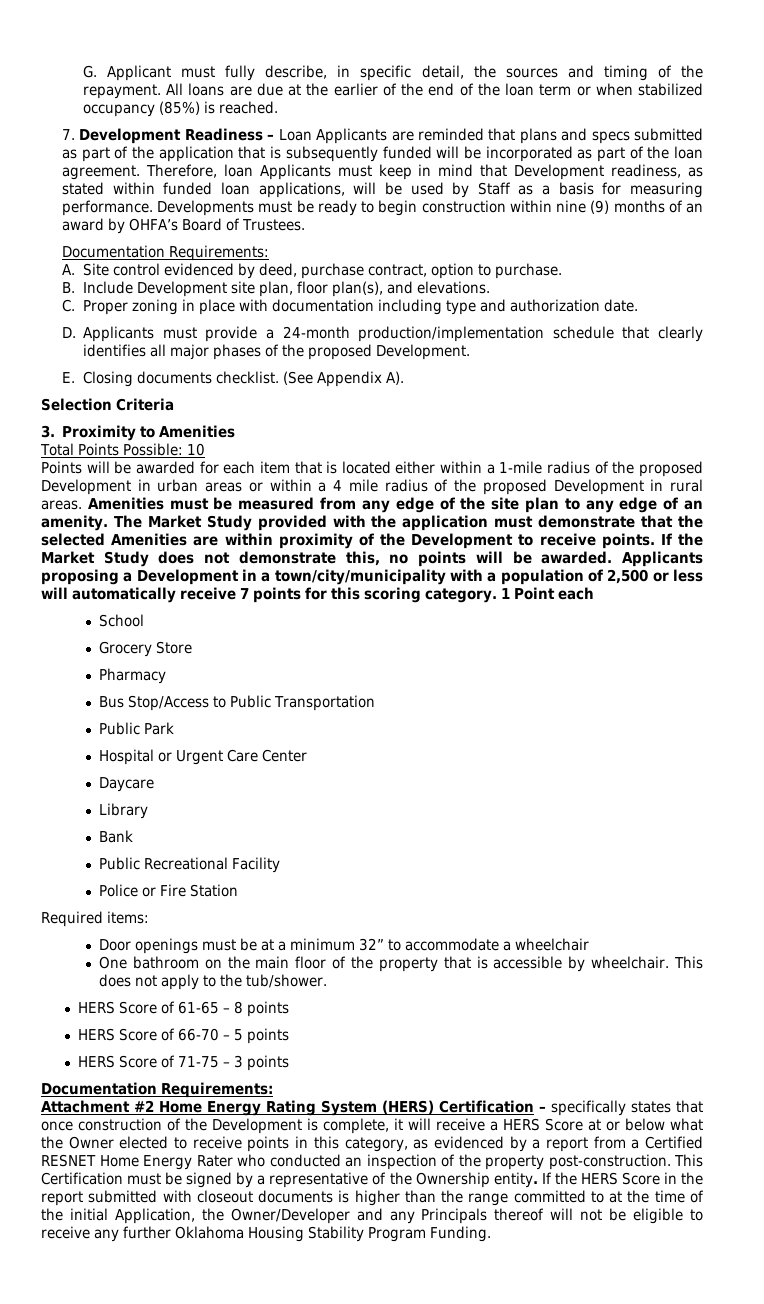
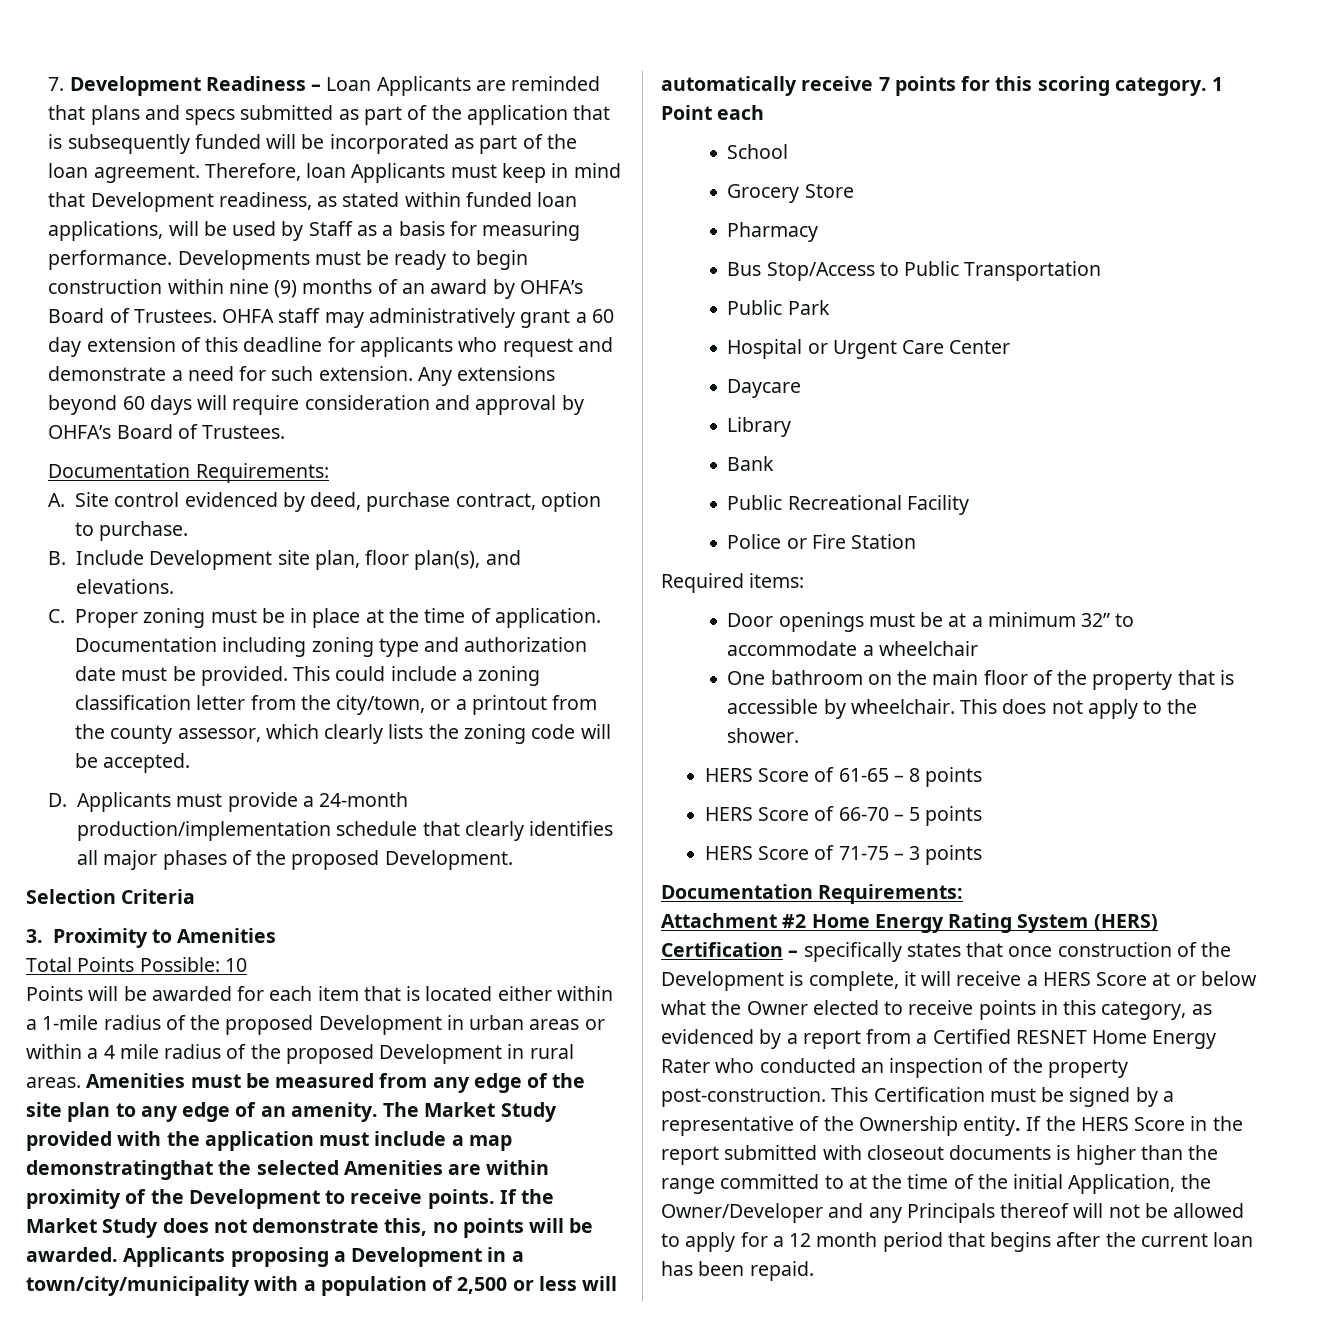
[83,65,703,81] [83,83,703,99] [83,101,279,117] G. Applicant must fully describe, in specific detail, the sources and timing of the repayment. All loans are due at the earlier of the end of the loan term or when stabilized occupancy (85%) is reached. // -> (48, 84) none
(305, 225) none -> [222,308,614,328] [48,337,613,357] [48,366,556,386] [48,395,584,415] [48,424,286,439] OHFA staff may administratively grant a 60 day extension of this deadline for applicants who request and demonstrate a need for such extension. Any extensions beyond 60 days will require consideration and approval by OHFA’s Board of Trustees.
[182,299,639,315] in place with documentation including type and authorization date. -> [210,608,601,628] [75,637,588,657] [75,666,541,686] [75,695,598,715] [75,724,611,744] [75,753,191,773] must be in place at the time of application. Documentation including zoning type and authorization date must be provided. This could include a zoning classification letter from the city/town, or a printout from the county assessor, which clearly lists the zoning code will be accepted.
[62,371,405,387] // E. Closing documents checklist. (See Appendix A). -> (513, 860) none
[538,515,674,528] demonstrate that -> [374,1131,512,1151] [26,1160,213,1180] include a map demonstratingthat
[245,974,327,988] tub/shower. -> [727,728,800,743] shower.
[633,1208,703,1224] [41,1226,491,1242] eligible to receive any further Oklahoma Housing Stability Program Funding. -> [1173,1203,1245,1218] [661,1232,1254,1252] [661,1261,814,1281] allowed to apply for a 12 month period that begins after the current loan has been repaid.

